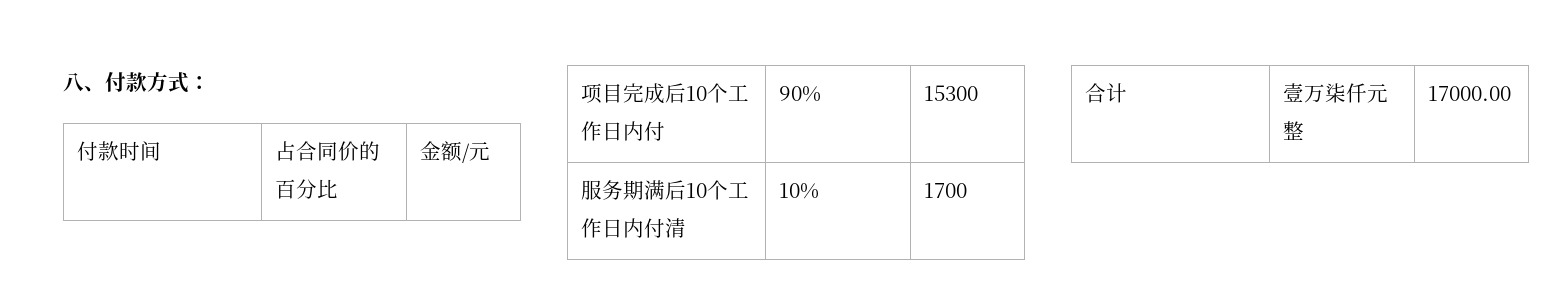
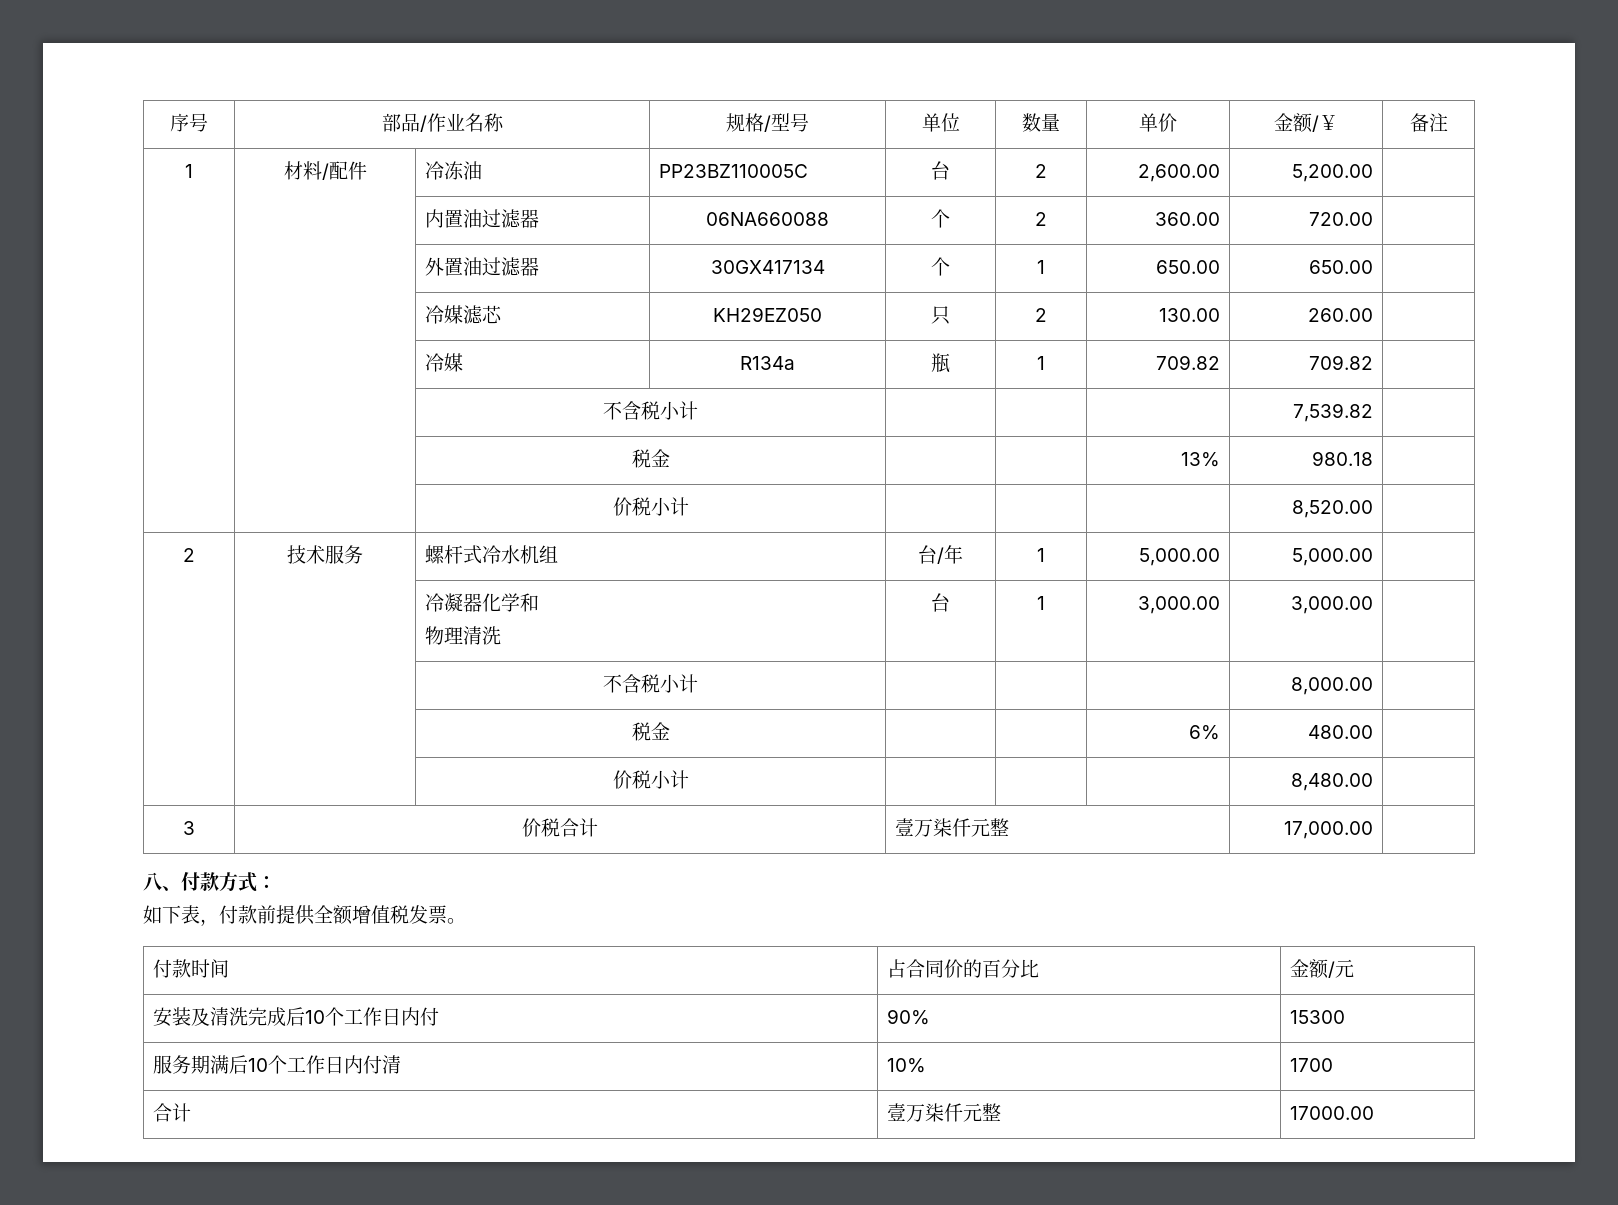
[63,71,210,93] 八、付款方式： -> [170,113,208,132] [381,113,504,132] [726,113,809,132] [921,113,960,132] [1022,113,1060,132] [1139,113,1177,132] [1274,113,1338,133] [1409,113,1448,132] [185,164,193,178] [283,161,367,180] [425,161,483,180] [659,164,809,178] [931,161,950,180] [1035,164,1047,178] [1137,164,1220,182] [1291,164,1373,182] [425,209,540,228] [706,212,829,226] [931,209,950,228] [1035,212,1047,226] [1154,212,1220,226] [1308,212,1373,226] [425,257,540,276] [710,260,825,274] [931,257,950,276] [1037,260,1045,274] [1155,260,1220,274] [1308,260,1373,274] [425,305,503,324] [713,307,822,322] [931,306,950,325] [1035,308,1047,322] [1158,308,1220,322] [1307,308,1373,322] [425,353,464,372] [740,356,795,370] [931,353,950,373] [1037,356,1045,370] [1155,355,1220,370] [1308,355,1373,370] [603,401,698,420] [1292,403,1373,422] [631,449,670,468] [1180,452,1220,467] [1311,451,1373,466] [612,497,689,516] [1291,500,1373,518] [183,548,195,562] [287,545,363,564] [425,545,559,564] [918,545,963,564] [1037,548,1045,562] [1138,548,1220,566] [1291,548,1373,566] [425,593,540,612] [425,626,502,645] [931,593,950,612] [1037,596,1045,610] [1137,596,1220,614] [1290,596,1373,614] [603,674,698,693] [1290,677,1373,695] [631,722,670,741] [1188,725,1220,740] [1307,725,1373,739] [612,770,689,789] [1290,773,1373,791] [183,821,195,835] [522,818,598,837] [895,818,1010,837] [1283,821,1373,839] [143,871,276,892] [143,905,466,926] 序号 | 部品/作业名称 | 规格/型号 | 单位 | 数量 | 单价 | 金额/￥ | 备注 // 1 | 材料/配件 | 冷冻油 | PP23BZ110005C | 台 | 2 | 2,600.00 | 5,200.00 | // | | 内置油过滤器 | 06NA660088 | 个 | 2 | 360.00 | 720.00 | // | | 外置油过滤器 | 30GX417134 | 个 | 1 | 650.00 | 650.00 | // | | 冷媒滤芯 | KH29EZ050 | 只 | 2 | 130.00 | 260.00 | // | | 冷媒 | R134a | 瓶 | 1 | 709.82 | 709.82 | // | | 不含税小计 | | | | 7,539.82 | // | | 税金 | | | 13% | 980.18 | // | | 价税小计 | | | | 8,520.00 | // 2 | 技术服务 | 螺杆式冷水机组 | 台/年 | 1 | 5,000.00 | 5,000.00 | // | | 冷凝器化学和 // 物理清洗 | 台 | 1 | 3,000.00 | 3,000.00 | // | | 不含税小计 | | | | 8,000.00 | // | | 税金 | | | 6% | 480.00 | // | | 价税小计 | | | | 8,480.00 | // 3 | 价税合计 | 壹万柒仟元整 | 17,000.00 | // 八、付款方式： // 如下表，付款前提供全额增值税发票。
[580,83,623,104] 项目 -> [153,1007,249,1027] 安装及清洗

